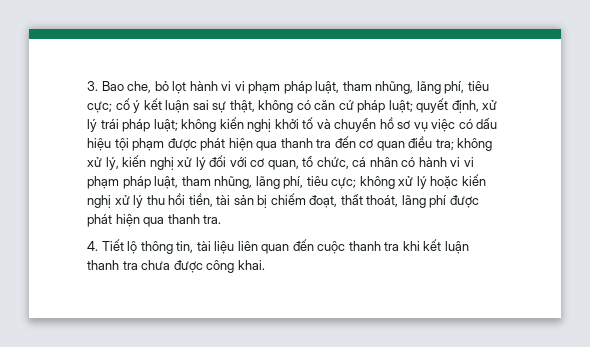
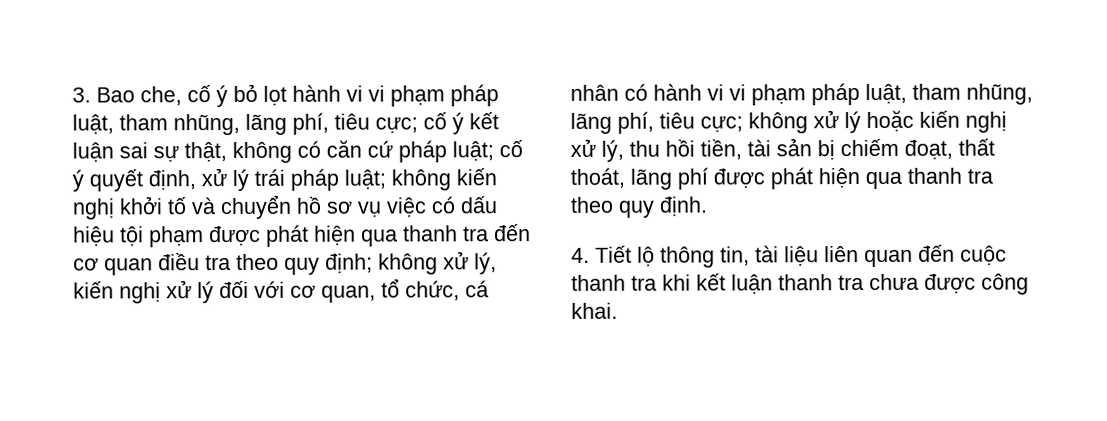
(152, 87) none -> [187,85,228,108] cố ý
(413, 106) none -> [499,140,523,158] [72,169,84,192] cố ý
[435,139,454,150] tra; -> [205,253,373,275] tra theo quy định;
[133,195,144,208] lý -> [601,139,624,162] lý,
[203,215,222,224] tra. -> [967,168,993,184] [570,196,708,218] tra theo quy định.

